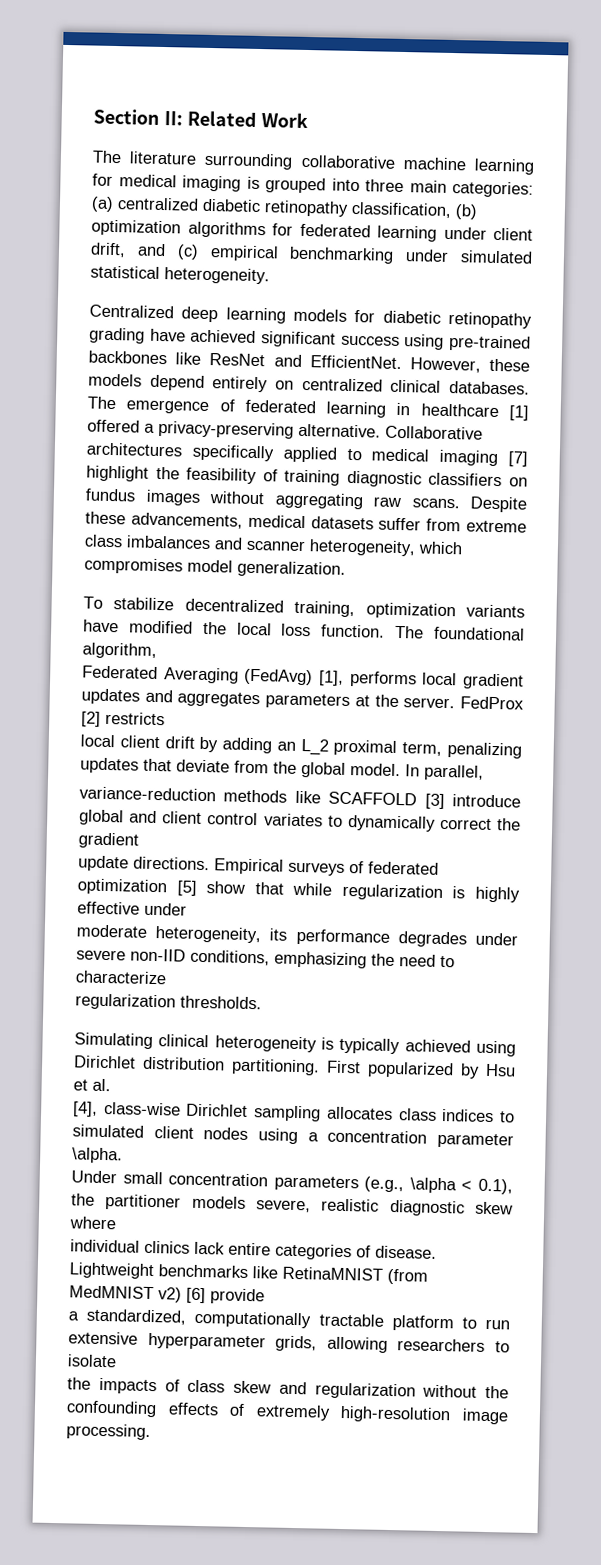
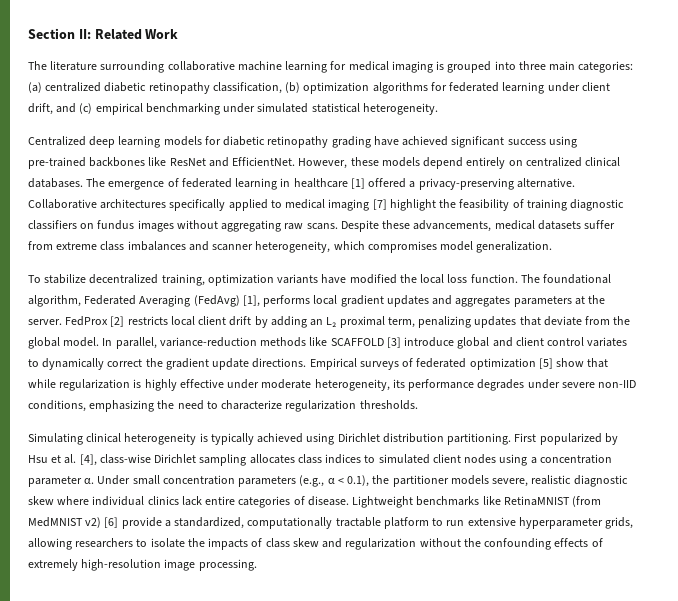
(157, 650) // -> (81, 301) none
(165, 718) // -> (168, 320) none
[300,738,329,756] L_2 -> [326,317,337,327] L₂
(484, 772) // -> (157, 343) none
(139, 840) // -> (209, 364) none
(187, 909) // -> (260, 384) none
(167, 977) // -> (283, 405) none
(111, 1085) // -> (77, 459) none
[72,1147,123,1164] \alpha. // -> [84,478,95,484] α.
[409,1177,457,1194] \alpha -> [327,478,335,484] α
(116, 1223) // -> (90, 500) none
(265, 1296) // -> (162, 523) none
(117, 1361) // -> (185, 543) none

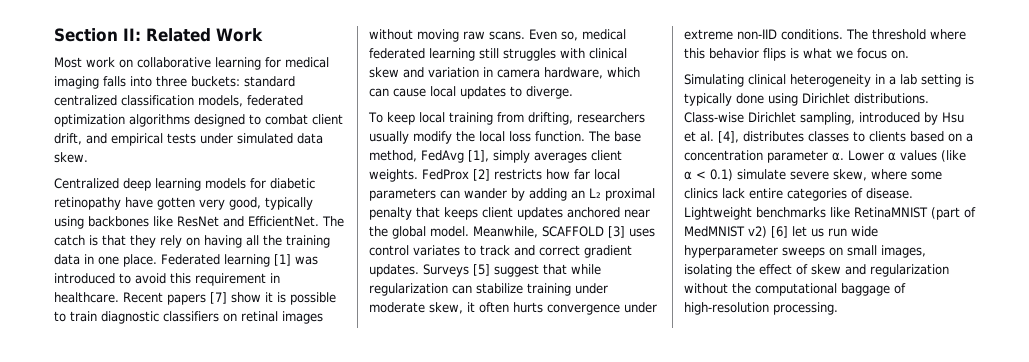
[28,61,634,73] [28,82,610,94] [28,103,438,115] The literature surrounding collaborative machine learning for medical imaging is grouped into three main categories: (a) centralized diabetic retinopathy classification, (b) optimization algorithms for federated learning under client drift, and (c) empirical benchmarking under simulated statistical heterogeneity. -> [54,57,329,70] [54,76,295,89] [54,95,303,107] [54,114,343,127] [54,133,323,146] [54,152,88,163] Most work on collaborative learning for medical imaging falls into three buckets: standard centralized classification models, federated optimization algorithms designed to combat client drift, and empirical tests under simulated data skew.
[331,136,577,148] [28,157,86,169] grading have achieved significant success using pre-trained -> [125,197,313,210] [54,216,84,229] have gotten very good, typically using
[298,157,621,169] [28,178,575,190] [28,199,567,211] However, these models depend entirely on centralized clinical databases. The emergence of federated learning in healthcare [1] offered a privacy-preserving alternative. Collaborative architectures specifically applied to medical imaging [7] highlight the feasibility of training -> [322,216,344,227] [54,235,330,248] [54,254,318,267] [54,273,280,286] [54,292,336,305] [54,311,97,322] The catch is that they rely on having all the training data in one place. Federated learning [1] was introduced to avoid this requirement in healthcare. Recent papers [7] show it is possible to train
[97,220,135,230] fundus -> [241,311,278,322] retinal
[221,220,282,232] aggregating -> [417,29,459,42] moving
[340,220,616,232] [28,241,553,253] [28,274,397,286] Despite these advancements, medical datasets suffer from extreme class imbalances and scanner heterogeneity, which compromises model generalization. // To stabilize decentralized training, optimization variants have modified -> [529,29,626,41] [369,48,627,61] [369,67,640,79] [369,86,573,99] [368,112,645,125] [369,131,452,144] Even so, medical federated learning still struggles with clinical skew and variation in camera hardware, which can cause local updates to diverge. // To keep local training from drifting, researchers usually modify
[543,274,612,284] [28,295,606,307] [28,316,252,327] foundational algorithm, Federated Averaging (FedAvg) [1], performs local gradient updates and aggregates parameters at the server. FedProx [2] restricts local client drift -> [614,131,641,142] [369,150,622,163] [369,169,620,182] [369,188,507,201] base method, FedAvg [1], simply averages client weights. FedProx [2] restricts how far local parameters can wander
[387,316,631,328] [28,337,628,349] [28,358,609,370] [28,379,637,391] [28,400,418,412] term, penalizing updates that deviate from the global model. In parallel, variance-reduction methods like SCAFFOLD [3] introduce global and client control variates to dynamically correct the gradient update directions. Empirical surveys of federated optimization [5] show that while regularization is highly effective under moderate heterogeneity, its performance degrades under severe non-IID conditions, emphasizing the need to characterize regularization thresholds. -> [369,207,650,220] [369,226,655,239] [369,245,632,258] [369,264,601,277] [369,283,608,296] [369,302,657,315] [684,29,966,40] [684,48,909,61] penalty that keeps client updates anchored near the global model. Meanwhile, SCAFFOLD [3] uses control variates to track and correct gradient updates. Surveys [5] suggest that while regularization can stabilize training under moderate skew, it often hurts convergence under extreme non-IID conditions. The threshold where this behavior flips is what we focus on.
(197, 439) none -> [875,74,961,87] in a lab setting
[257,433,304,443] achieved -> [736,93,764,104] done
[382,433,602,445] distribution partitioning. First popularized -> [854,93,929,104] [684,112,920,125] distributions. Class-wise Dirichlet sampling, introduced
[99,454,612,466] [28,475,628,487] [28,496,145,506] class-wise Dirichlet sampling allocates class indices to simulated client nodes using a concentration parameter α. Under small concentration parameters (e.g., α < 0.1), the partitioner models severe, realistic diagnostic skew where individual -> [743,131,973,142] [684,150,966,163] [684,169,942,181] distributes classes to clients based on a concentration parameter α. Lower α values (like α < 0.1) simulate severe skew, where some
[572,496,602,507] (from -> [931,207,976,220] (part of
[121,517,634,529] [28,538,290,550] provide a standardized, computationally tractable platform to run extensive hyperparameter grids, allowing researchers to isolate the impacts of class -> [792,226,878,237] [684,245,926,258] [684,264,808,277] let us run wide hyperparameter sweeps on small images, isolating the effect of
[484,538,603,550] [28,559,196,571] confounding effects of extremely high-resolution image -> [755,283,906,296] [684,302,769,315] computational baggage of high-resolution

